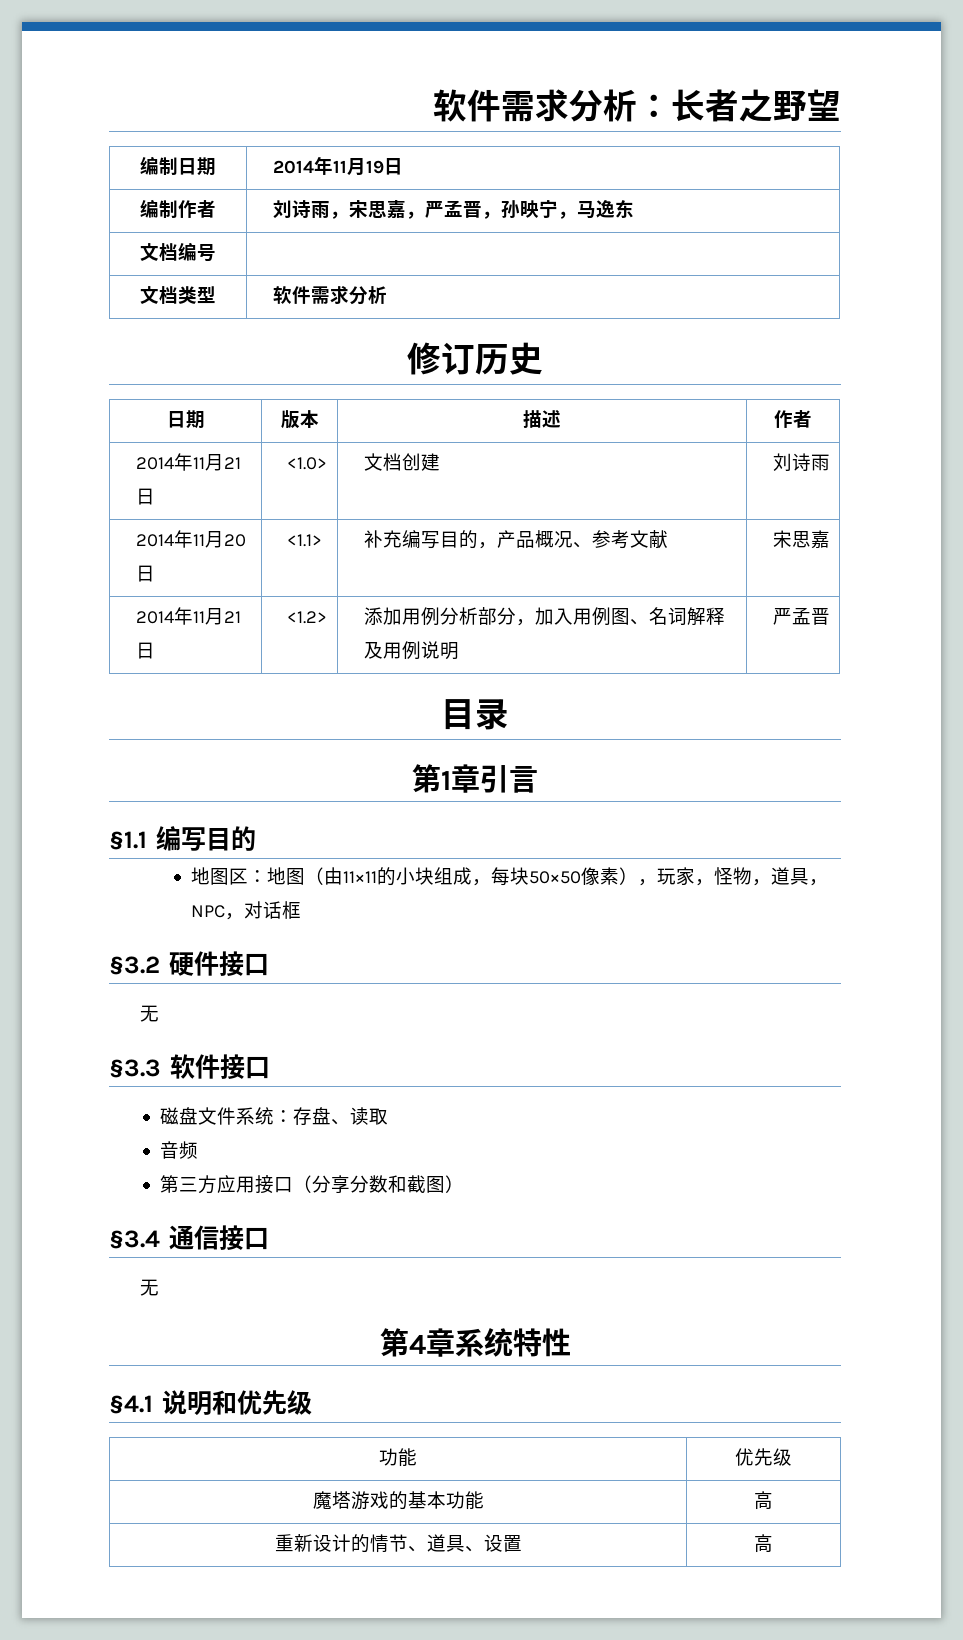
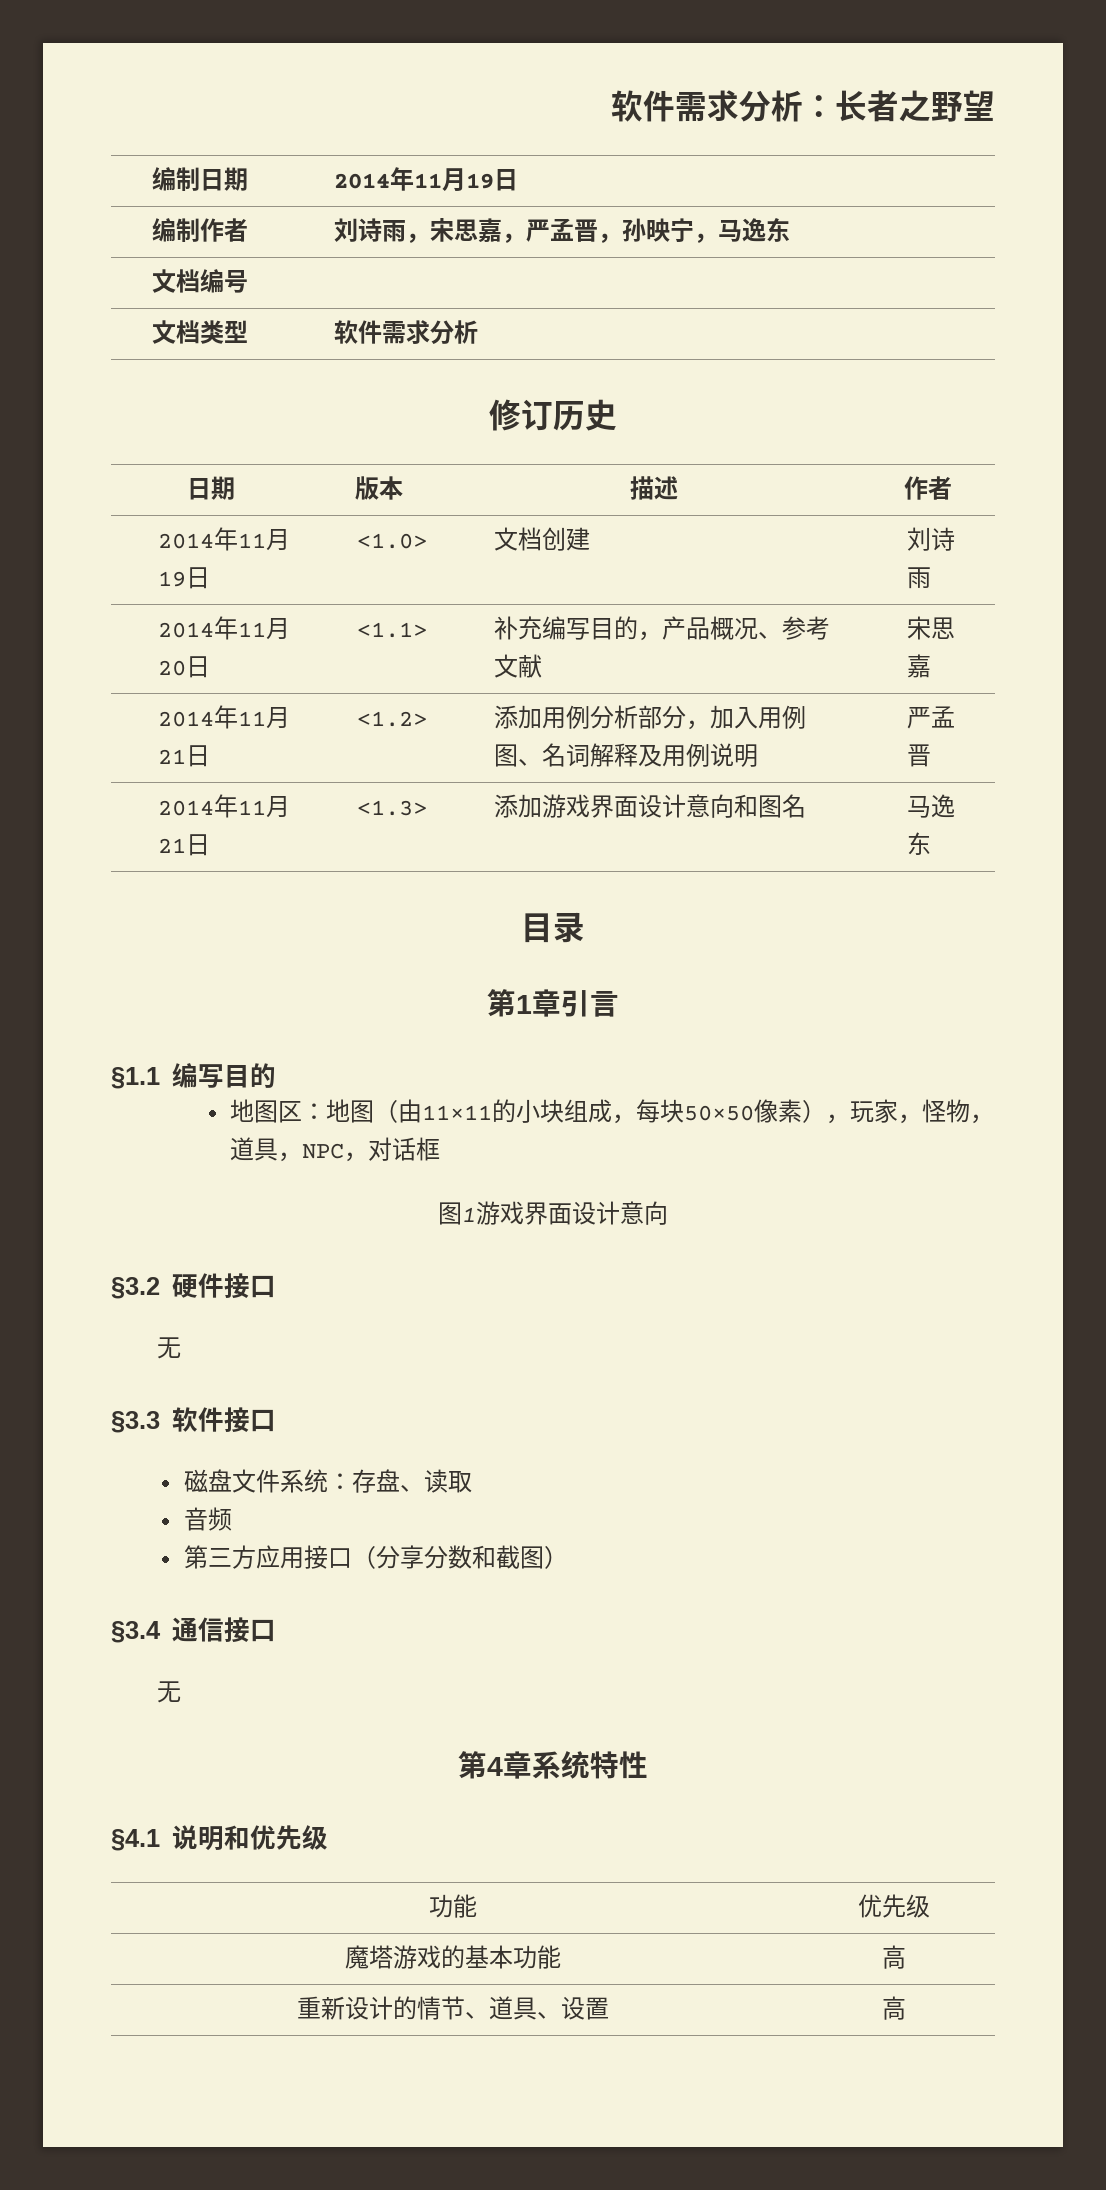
[223,457,241,469] 21 -> [157,571,186,587] 19
(830, 616) none -> [157,794,290,818] [157,834,210,856] [356,800,427,816] [493,794,806,818] [906,794,955,818] [906,832,931,855] // 2014年11月21日 | <1.3> | 添加游戏界面设计意向和图名 | 马逸东
(301, 910) none -> [438,1201,668,1225] // 图1游戏界面设计意向

